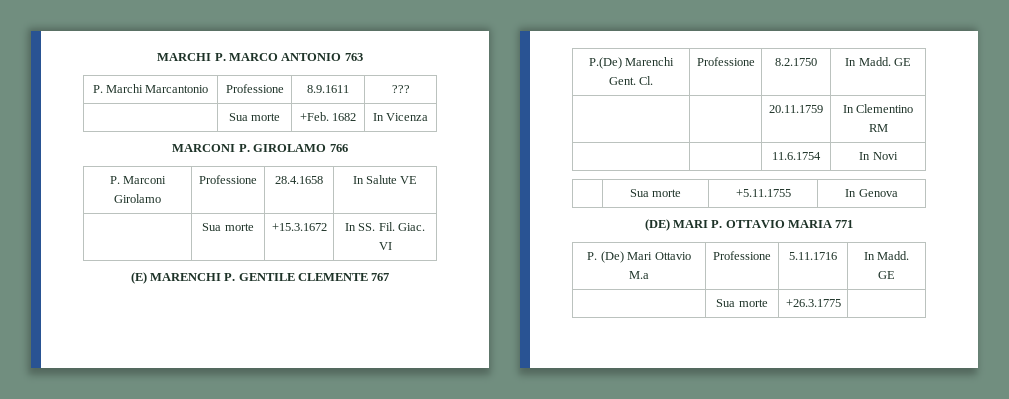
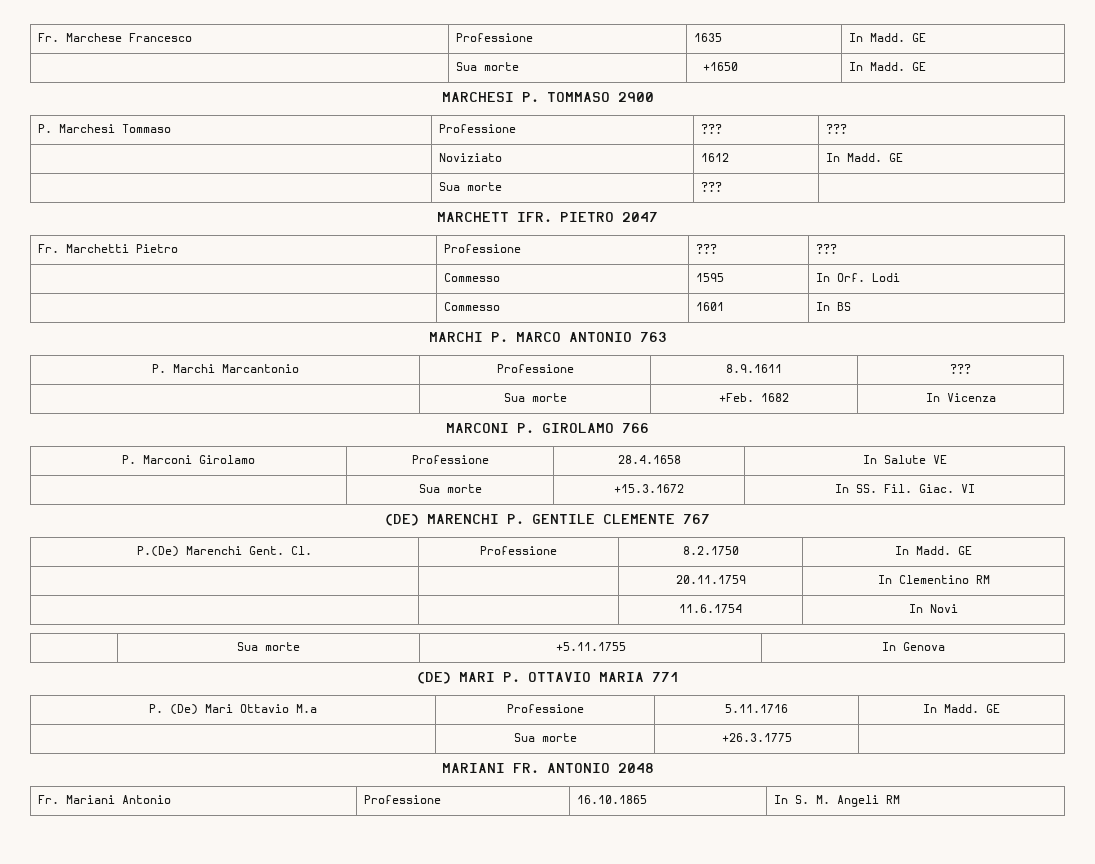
(157, 57) none -> [37,33,192,42] [455,33,533,42] [693,33,722,42] [848,33,926,42] [455,62,519,71] [703,62,739,71] [848,62,926,71] [441,92,654,102] [37,124,171,133] [438,124,516,133] [700,124,722,134] [825,124,847,134] [438,153,502,162] [700,153,729,162] [825,153,903,162] [438,182,502,191] [700,182,722,192] [437,212,658,222] [37,244,178,253] [443,244,521,253] [695,244,717,254] [815,244,837,254] [443,273,500,282] [695,273,724,282] [815,273,900,282] [443,302,500,311] [695,302,724,311] [815,302,851,311] Fr. Marchese Francesco | Professione | 1635 | In Madd. GE // | Sua morte | +1650 | In Madd. GE // MARCHESI P. TOMMASO 2900 // P. Marchesi Tommaso | Professione | ??? | ??? // | Noviziato | 1612 | In Madd. GE // | Sua morte | ??? | // MARCHETT IFR. PIETRO 2047 // Fr. Marchetti Pietro | Professione | ??? | ??? // | Commesso | 1595 | In Orf. Lodi // | Commesso | 1601 | In BS //
[130,272,147,284] (E) -> [385,514,419,526] (DE)
(841, 303) none -> [441,763,654,773] [37,795,171,804] [363,795,441,804] [576,795,647,804] [773,795,900,807] // MARIANI FR. ANTONIO 2048 // Fr. Mariani Antonio | Professione | 16.10.1865 | In S. M. Angeli RM

